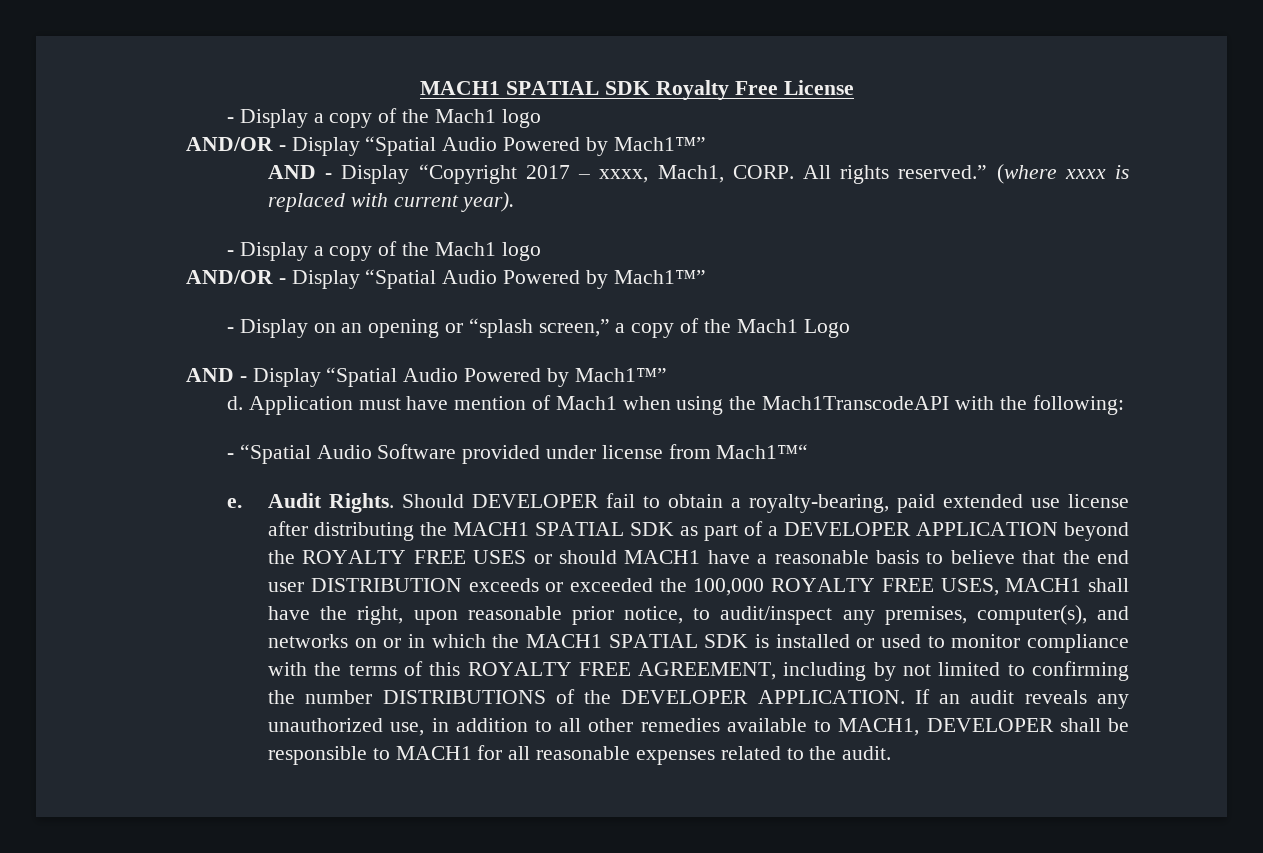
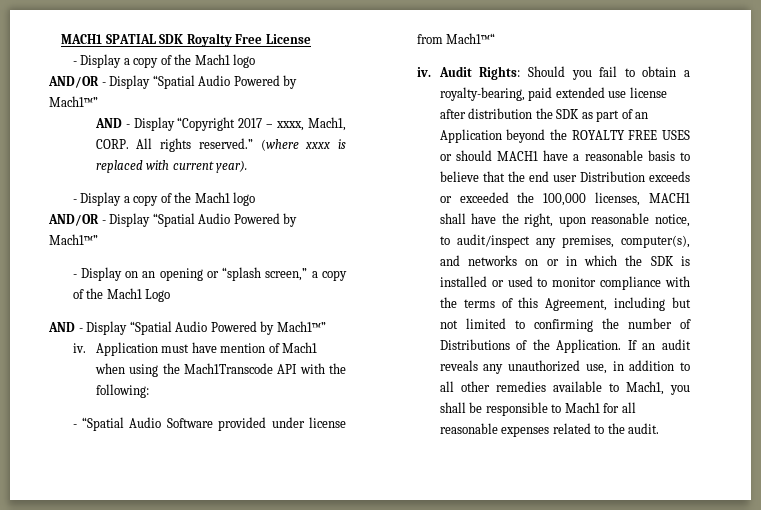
[227,396,244,410] d. -> [72,343,86,353] iv.
[762,396,950,410] Mach1TranscodeAPI -> [183,363,298,374] Mach1Transcode API
[227,493,600,513] e. Audit Rights. Should DEVELOPER -> [416,66,592,80] iv. Audit Rights: Should you
[314,522,625,541] distributing the MACH1 SPATIAL -> [468,108,553,119] distribution the
[768,522,1059,536] a DEVELOPER APPLICATION -> [635,112,649,119] [439,129,502,143] an Application
[310,578,462,592] DISTRIBUTION -> [579,171,645,182] Distribution
[771,578,999,596] ROYALTY FREE USES, -> [595,192,641,206] licenses,
[571,606,614,625] prior -> (650, 218) none
[526,634,698,648] MACH1 SPATIAL -> (643, 260) none
[467,662,896,681] ROYALTY FREE AGREEMENT, including by -> [545,297,691,311] Agreement, including but
[382,689,905,704] DISTRIBUTIONS of the DEVELOPER APPLICATION. -> [680,319,691,329] [439,339,622,353] of Distributions of the Application.
[838,718,1054,736] MACH1, DEVELOPER -> [625,381,690,395] Mach1, you
[395,746,472,760] MACH1 -> [564,402,600,413] Mach1

